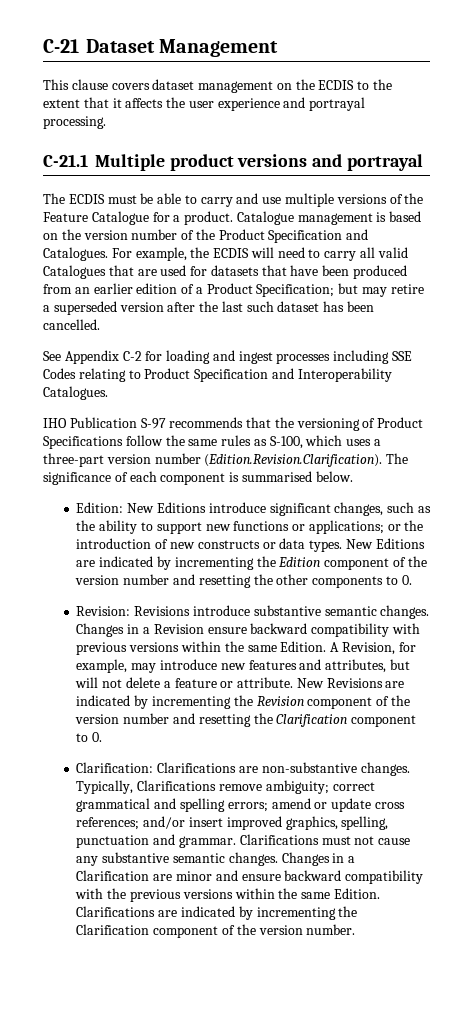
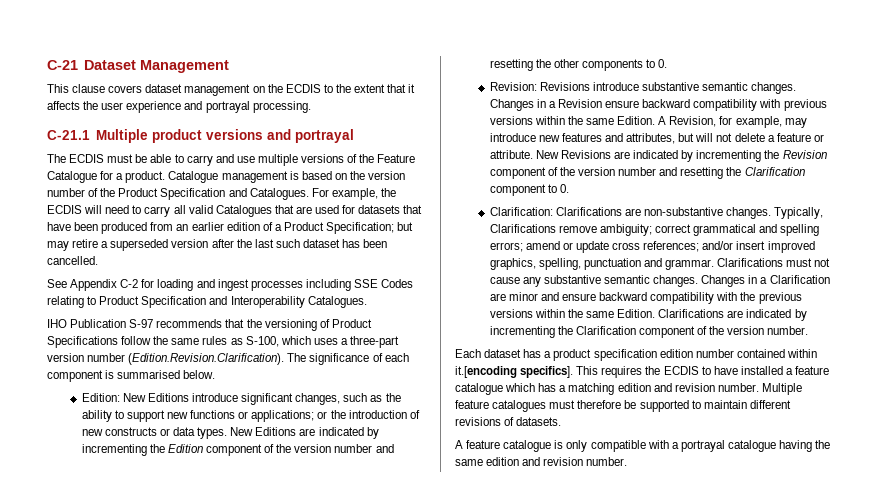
(356, 929) none -> [455,349,817,361] [455,366,830,378] [455,383,802,395] [455,400,791,412] [455,417,562,426] [455,440,831,452] [455,457,628,466] // Each dataset has a product specification edition number contained within it.[encoding specifics]. This requires the ECDIS to have installed a feature catalogue which has a matching edition and revision number. Multiple feature catalogues must therefore be supported to maintain different revisions of datasets. // A feature catalogue is only compatible with a portrayal catalogue having the same edition and revision number.

